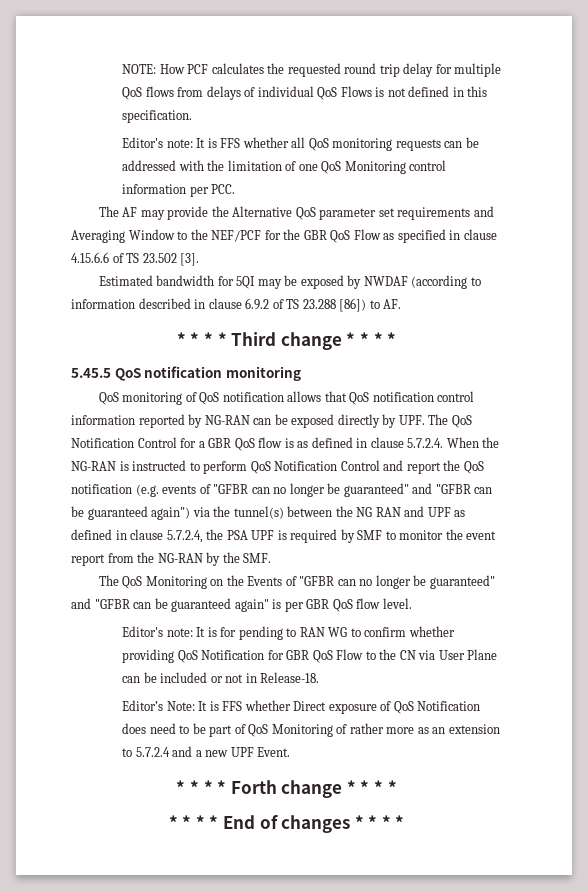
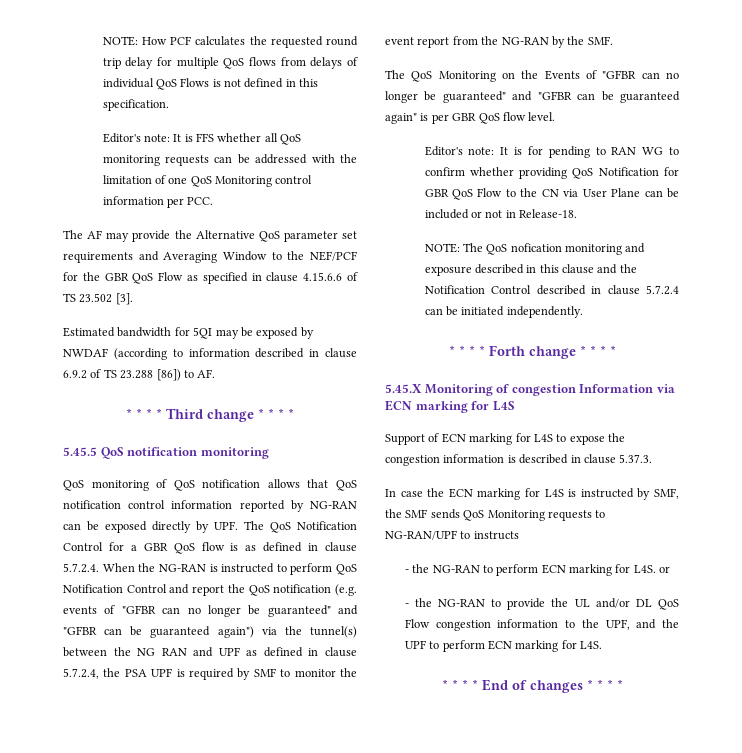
[122,700,481,714] [122,723,500,737] [122,746,291,757] Editor’s Note: It is FFS whether Direct exposure of QoS Notification does need to be part of QoS Monitoring of rather more as an extension to 5.7.2.4 and a new UPF Event. -> [424,243,646,255] [424,264,637,276] [424,285,679,295] [424,306,583,318] NOTE: The QoS nofication monitoring and exposure described in this clause and the Notification Control described in clause 5.7.2.4 can be initiated independently.
(397, 787) none -> [385,384,675,396] [385,400,515,413] [385,433,625,445] [385,454,653,466] [385,488,679,500] [385,509,606,521] [385,530,519,540] [404,564,671,576] [404,598,679,610] [404,619,679,631] [404,640,603,652] // 5.45.X Monitoring of congestion Information via ECN marking for L4S // Support of ECN marking for L4S to expose the congestion information is described in clause 5.37.3. // In case the ECN marking for L4S is instructed by SMF, the SMF sends QoS Monitoring requests to NG-RAN/UPF to instructs // - the NG-RAN to perform ECN marking for L4S. or // - the NG-RAN to provide the UL and/or DL QoS Flow congestion information to the UPF, and the UPF to perform ECN marking for L4S.

